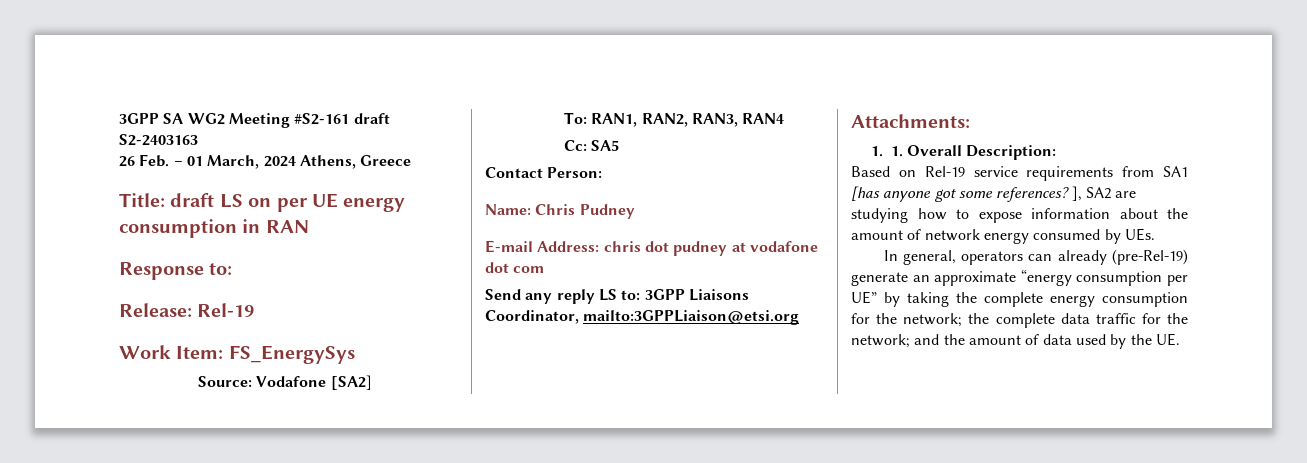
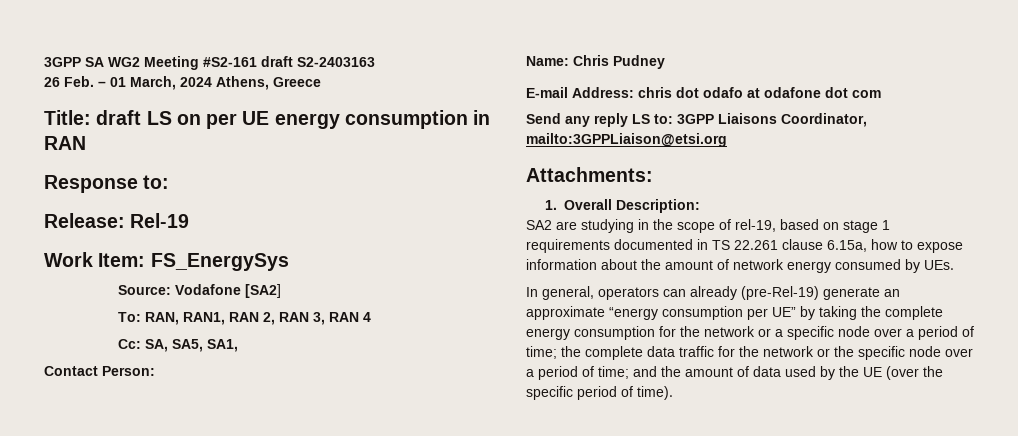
[591,113,785,127] [564,140,620,151] RAN1, RAN2, RAN3, RAN4 // Cc: SA5 -> [145,312,372,325] [118,339,239,352] RAN, RAN1, RAN 2, RAN 3, RAN 4 // Cc: SA, SA5, SA1,
[673,241,818,256] pudney at vodafone -> [703,87,821,98] odafo at odafone
[890,146,903,157] 1. -> (557, 205) none
[851,166,1188,181] [851,186,1137,202] [851,208,908,223] Based on Rel-19 service requirements from SA1 [has anyone got some references? ], SA2 are studying -> [526,219,890,233] [526,239,867,253] SA2 are studying in the scope of rel-19, based on stage 1 requirements documented in TS 22.261 clause 6.15a,
[903,313,963,327] network; -> [704,326,974,340] [526,346,557,359] network or a specific node over a period of time;
[851,334,910,348] network; -> [763,346,973,360] [526,366,629,380] network or the specific node over a period of time;
[1155,333,1180,346] UE. -> [863,366,943,380] [526,386,673,400] UE (over the specific period of time).

